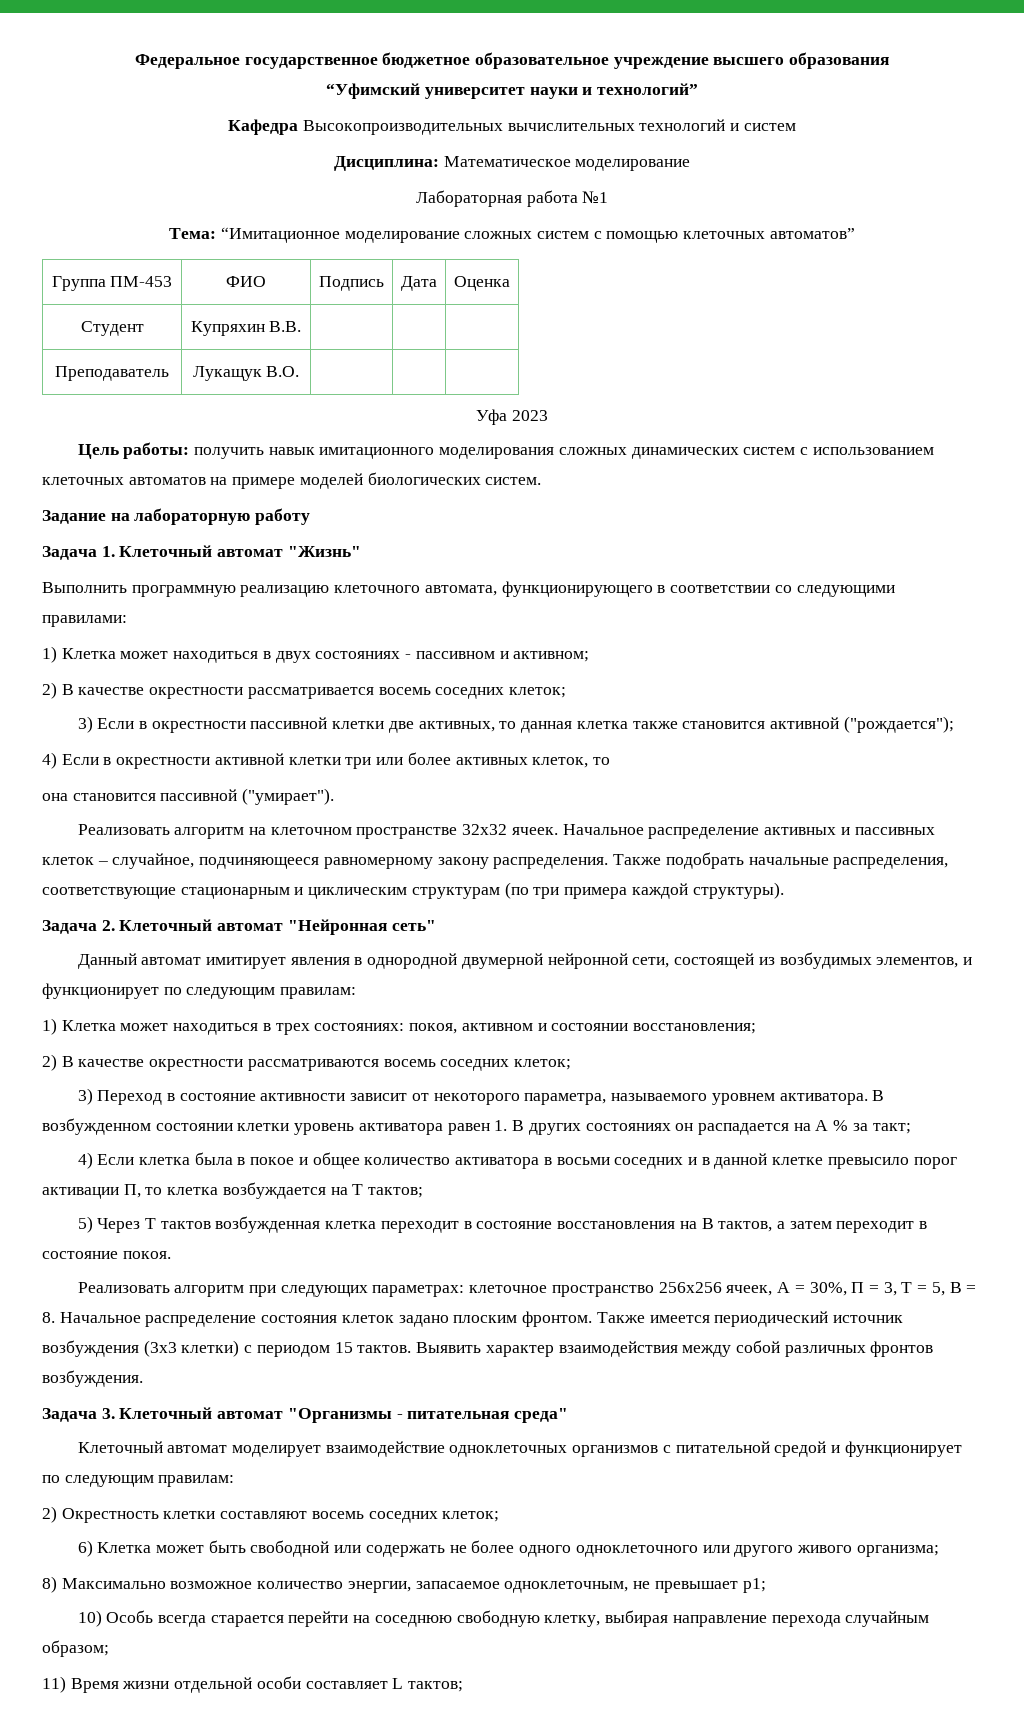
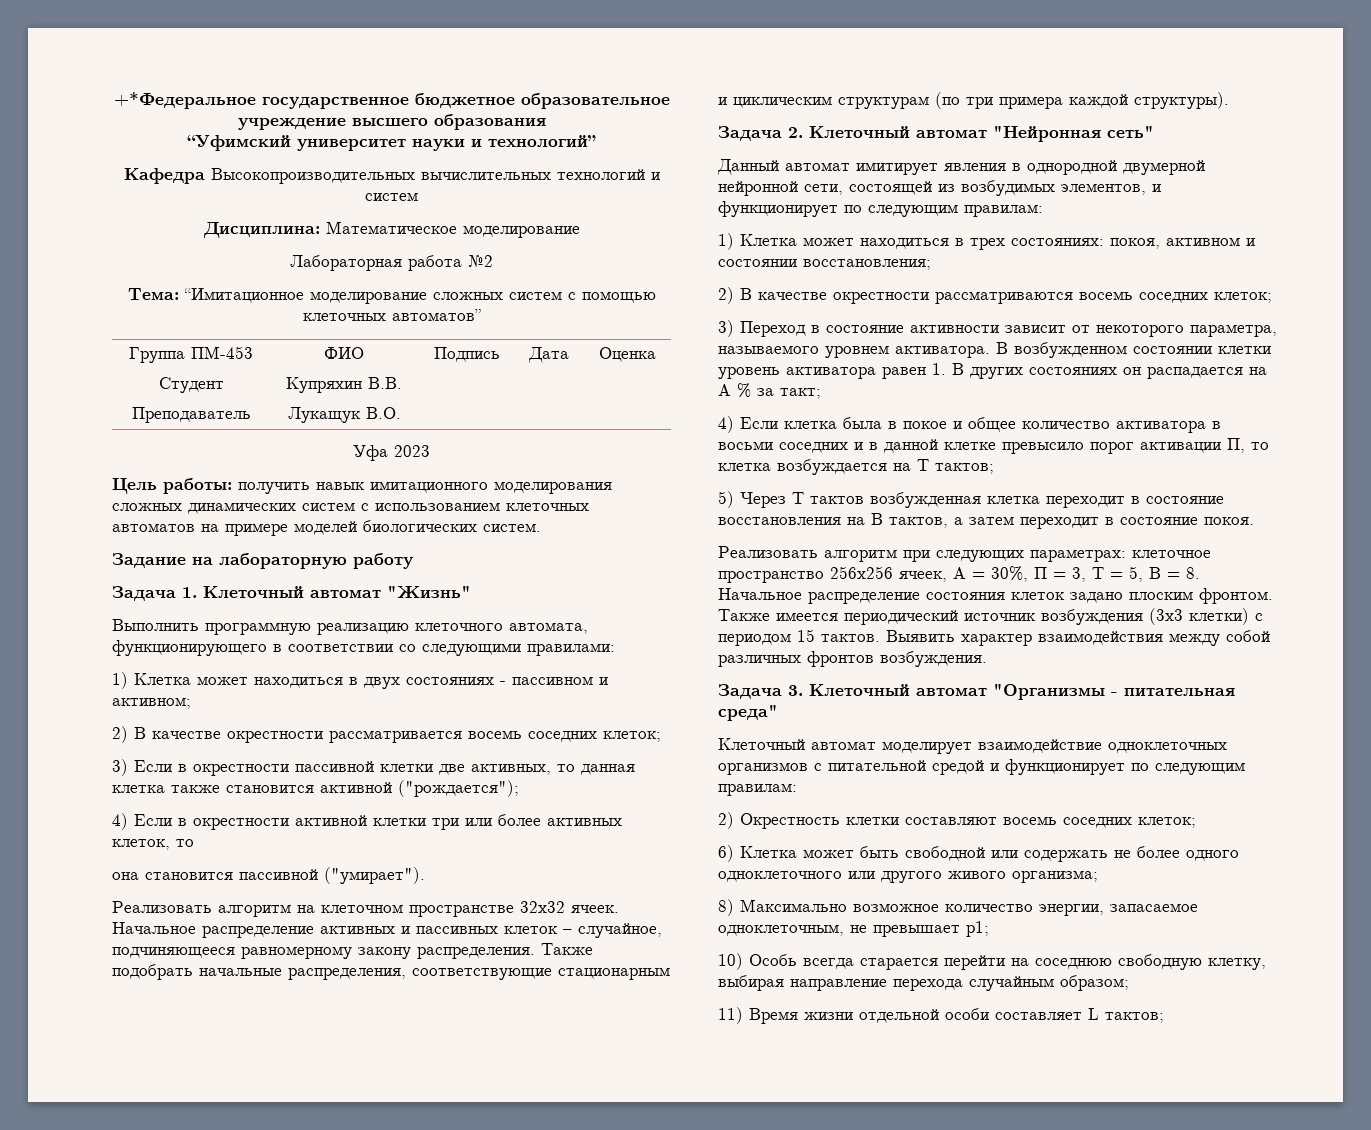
[134,54,240,69] Федеральное -> [113,92,256,109] +*Федеральное
[582,191,609,203] №1 -> [468,255,493,267] №2

